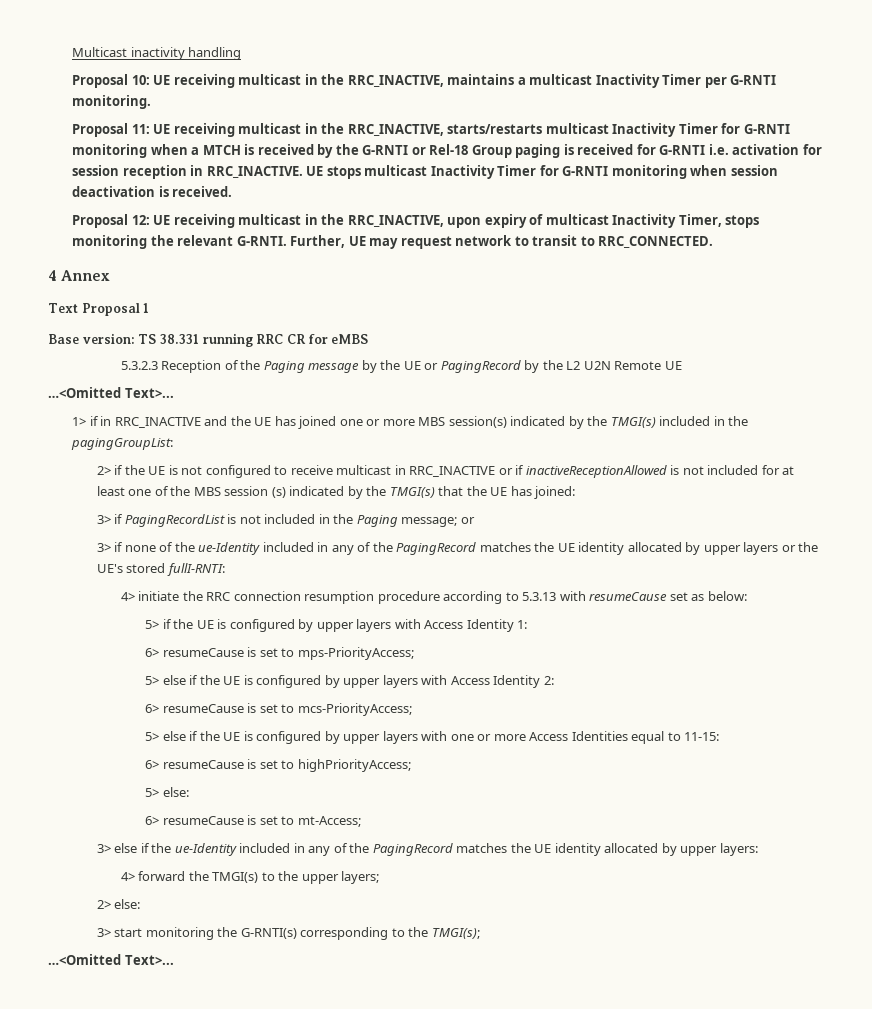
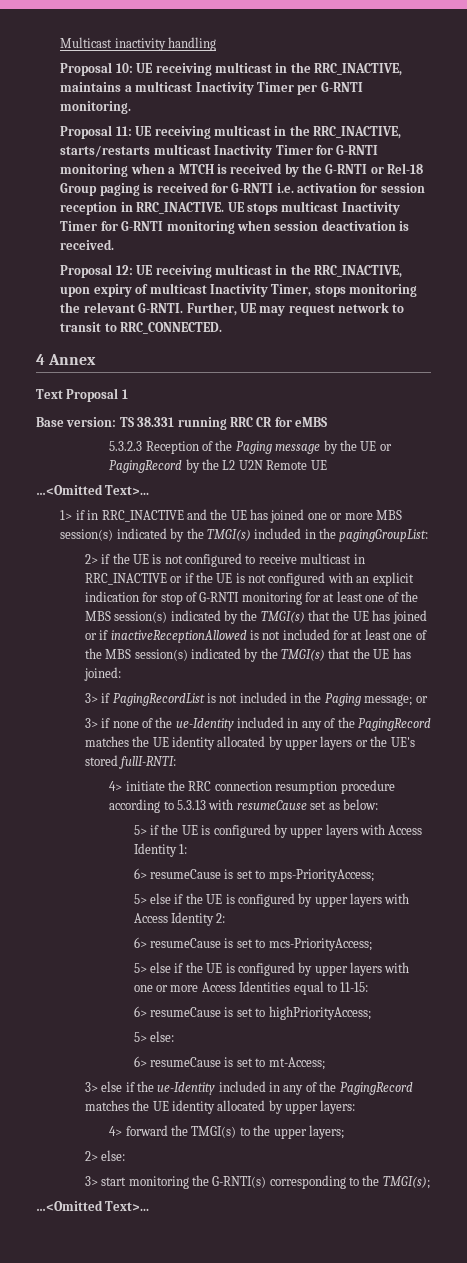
(525, 470) none -> [195,572,414,586] [84,591,418,605] [84,610,427,624] [84,630,109,640] the UE is not configured with an explicit indication for stop of G-RNTI monitoring for at least one of the MBS session(s) indicated by the TMGI(s) that the UE has joined or if
[224,486,286,498] session (s) -> [134,649,188,661] session(s)

